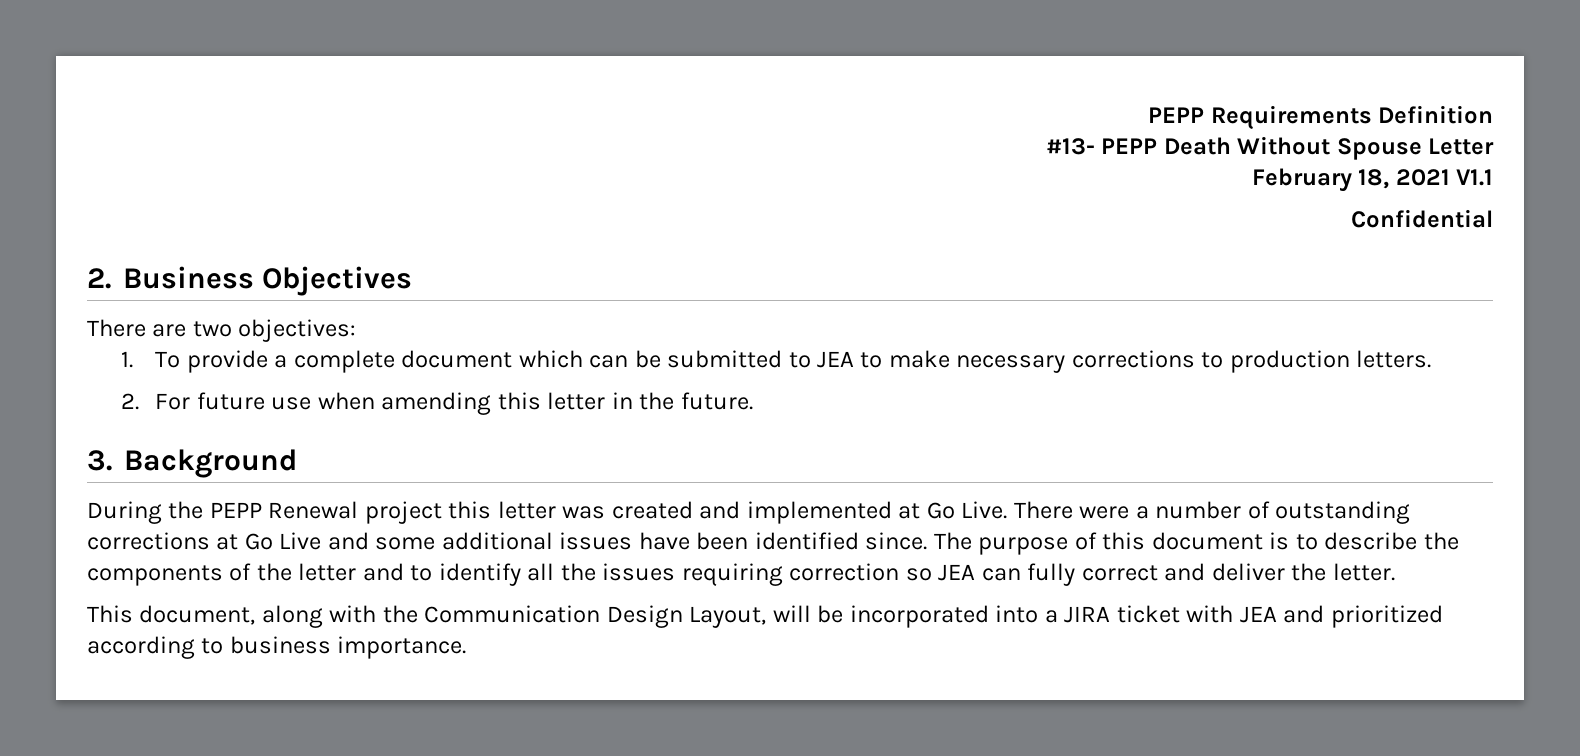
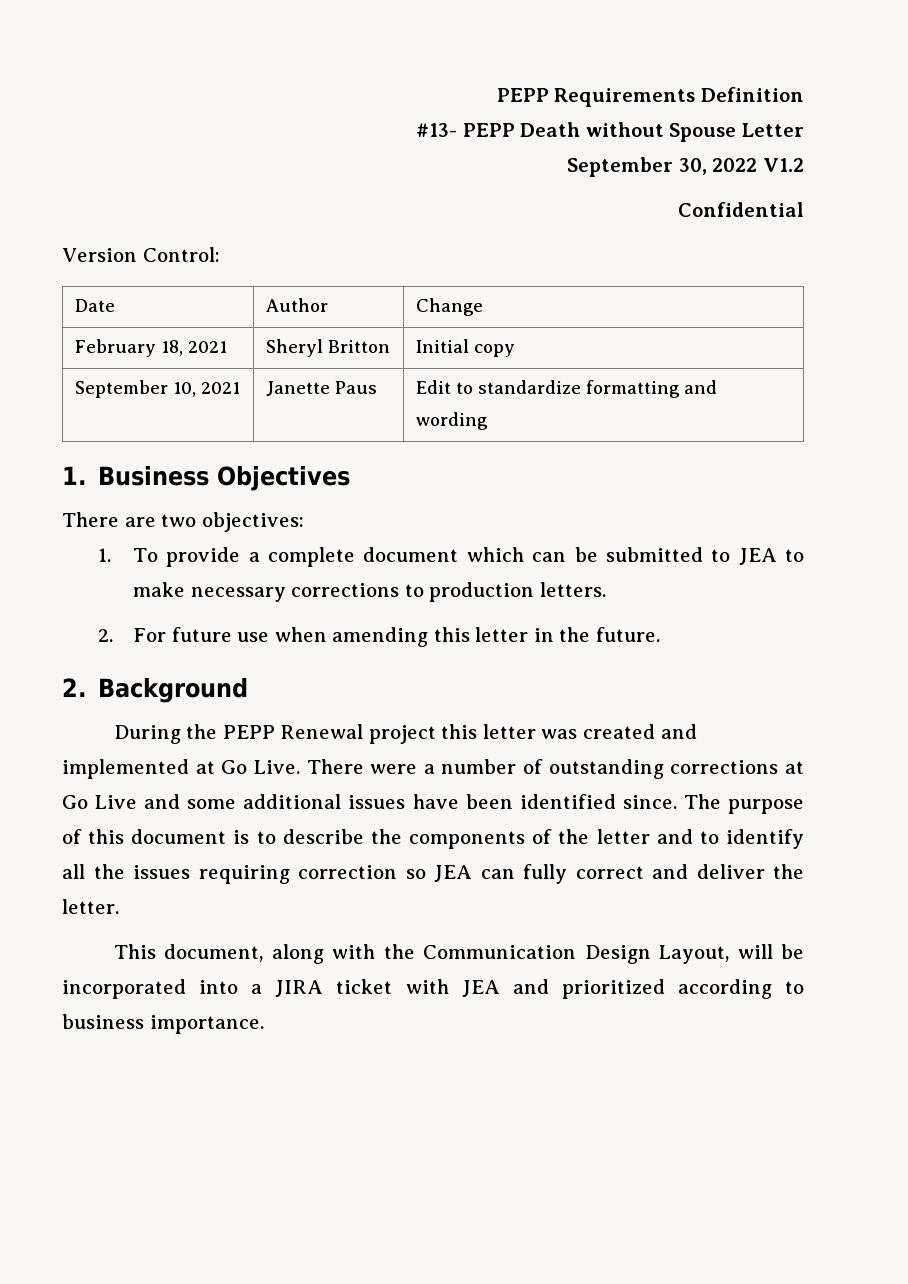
[1237,136,1331,155] Without -> [585,122,664,137] without
[1251,168,1493,192] [1351,209,1493,228] [87,268,111,289] February 18, 2021 V1.1 // Confidential // 2. -> [567,157,804,177] [678,202,804,217] [62,247,220,262] [75,299,116,312] [266,298,329,312] [416,298,484,316] [75,339,228,357] [266,339,391,357] [416,339,516,357] [75,380,241,398] [266,381,378,396] [416,380,718,398] [416,412,489,430] [62,466,87,485] September 30, 2022 V1.2 // Confidential // Version Control: // Date | Author | Change // February 18, 2021 | Sheryl Britton | Initial copy // September 10, 2021 | Janette Paus | Edit to standardize formatting and wording // 1.
[87,450,112,471] 3. -> [62,678,87,697] 2.

